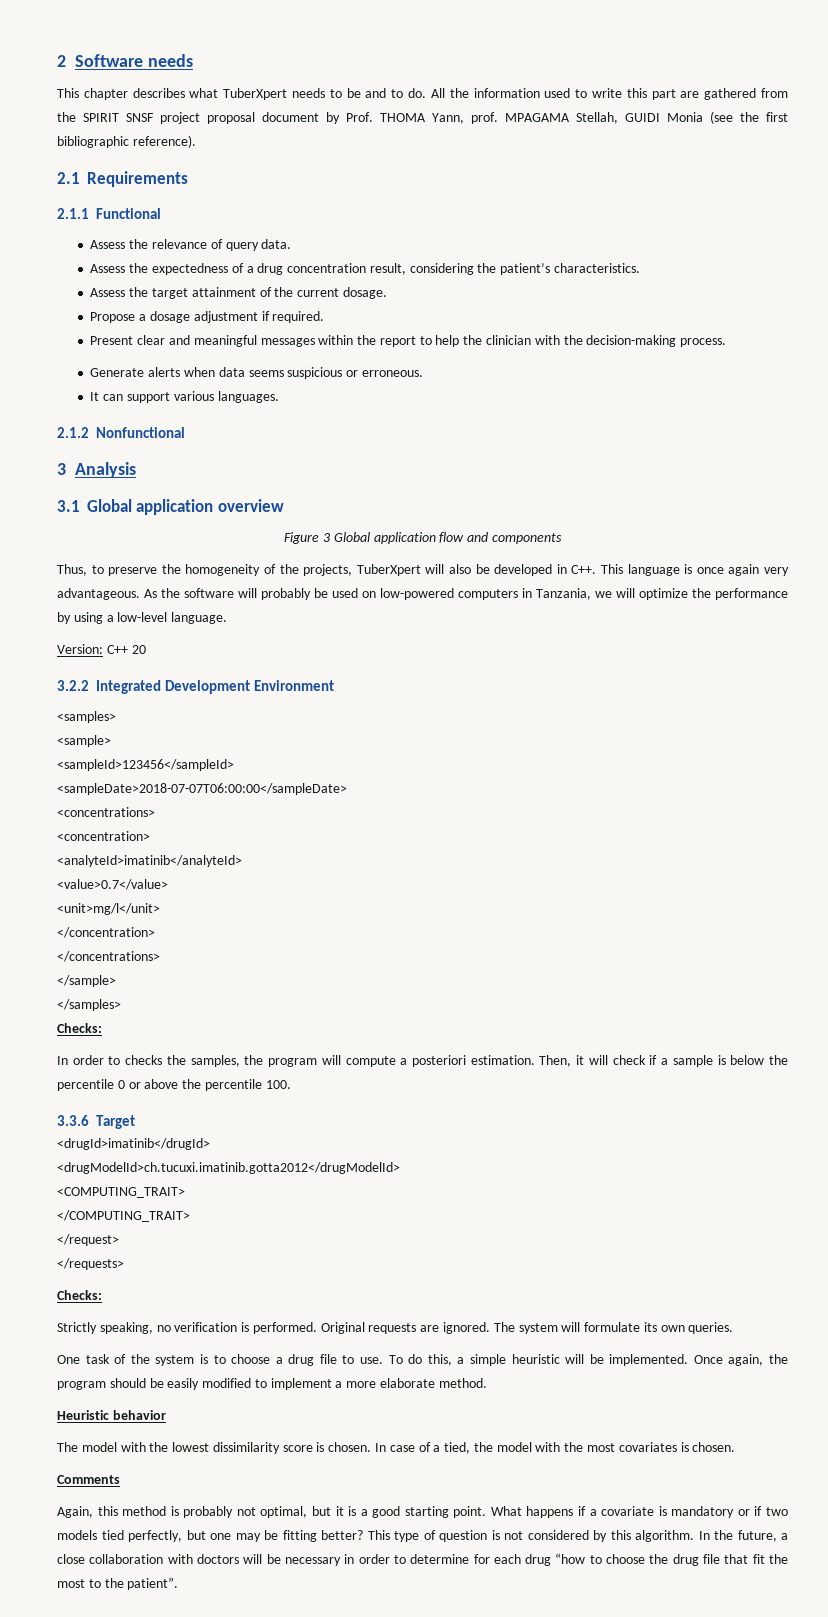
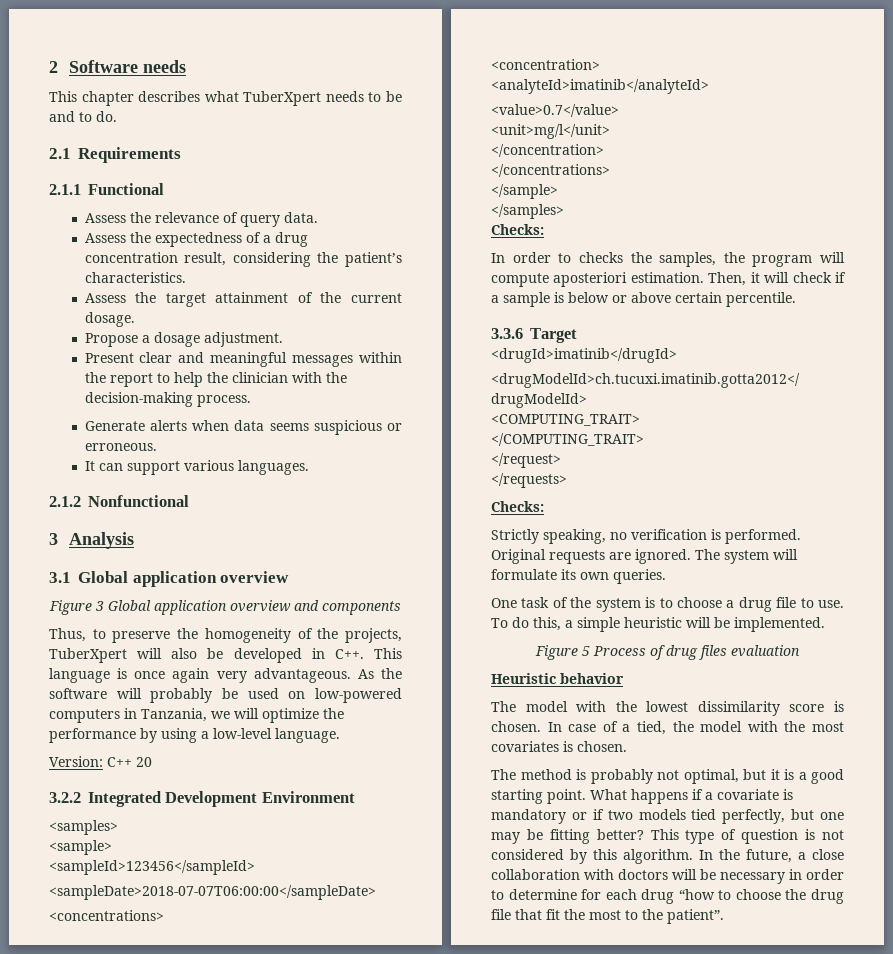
[430,88,789,100] [57,111,788,124] [57,135,196,148] All the information used to write this part are gathered from the SPIRIT SNSF project proposal document by Prof. THOMA Yann, prof. MPAGAMA Stellah, GUIDI Monia (see the first bibliographic reference). -> (117, 116) none
[193,311,325,323] adjustment if required. -> [203,332,283,347] adjustment.
[439,532,465,543] flow -> [230,600,291,612] overview
[400,1055,466,1067] a posteriori -> [553,272,628,287] aposteriori
[769,1055,789,1065] [57,1079,291,1091] the percentile 0 or above the percentile 100. -> [612,292,796,307] or above certain percentile.
[693,1354,788,1366] [57,1378,487,1390] Once again, the program should be easily modified to implement a more elaborate method. -> [535,645,800,660] // Figure 5 Process of drug files evaluation
[57,1475,120,1484] [57,1506,118,1518] Comments // Again, this -> [491,769,516,780] The

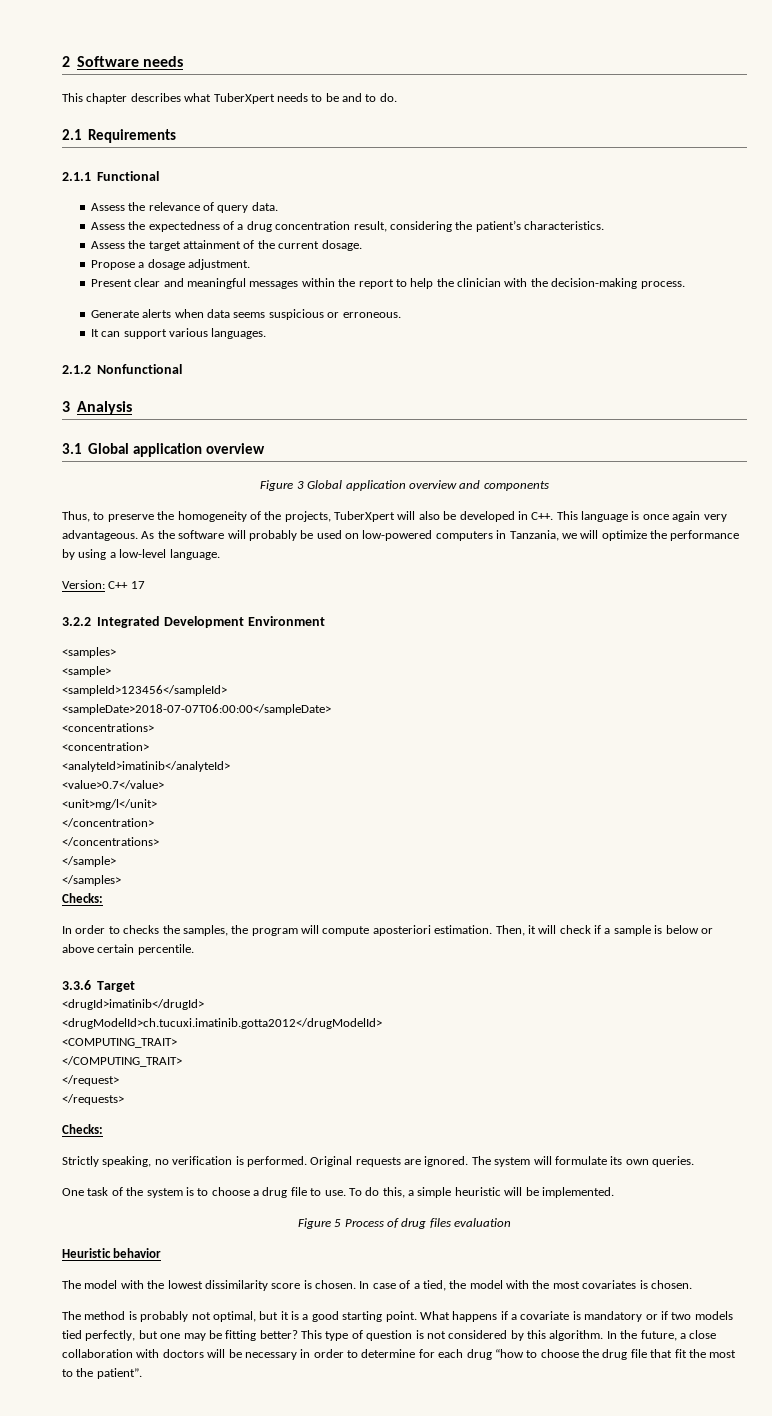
[136,757,152,767] 20 -> [130,581,145,589] 17

